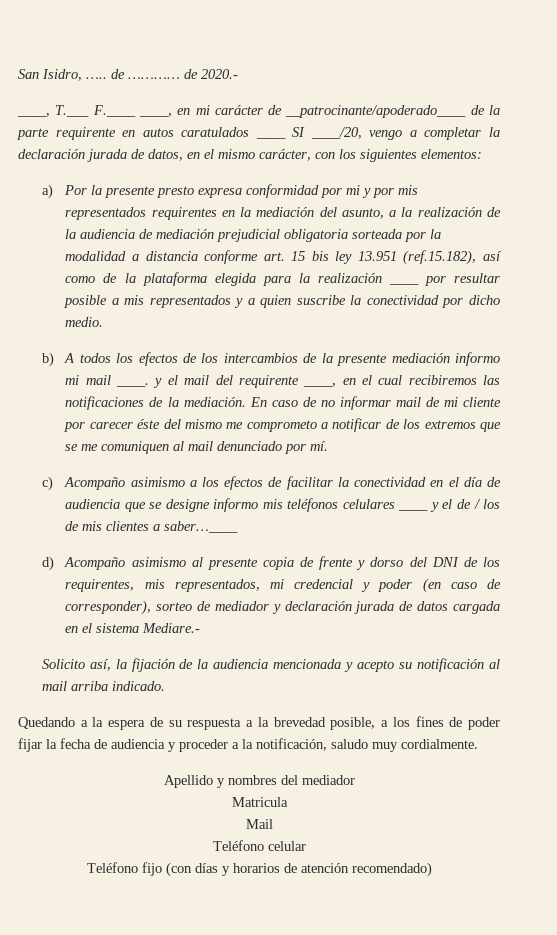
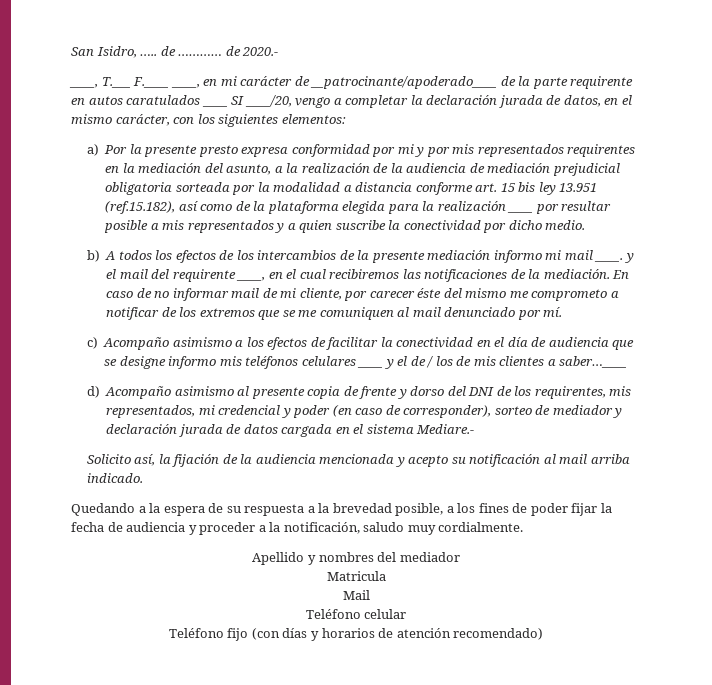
[462,397,501,407] cliente -> [299,288,342,300] cliente,

